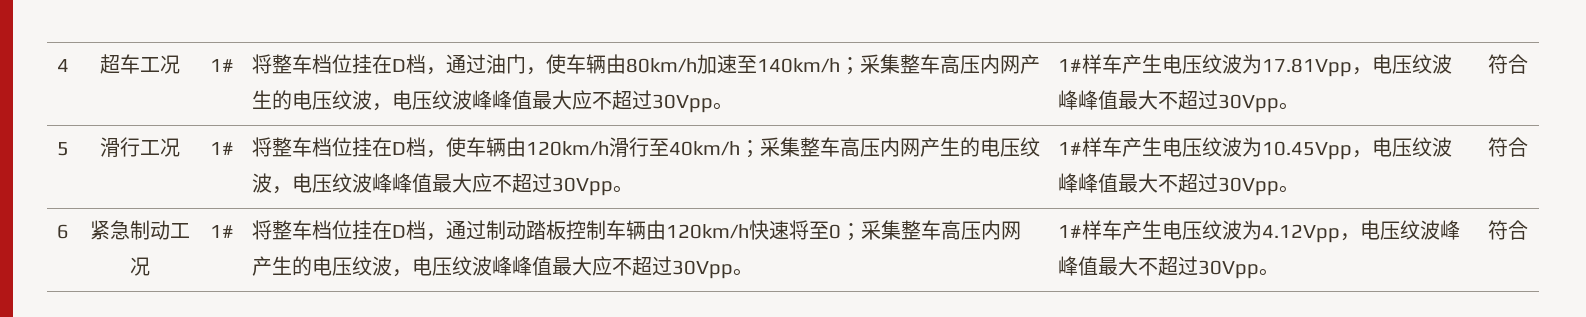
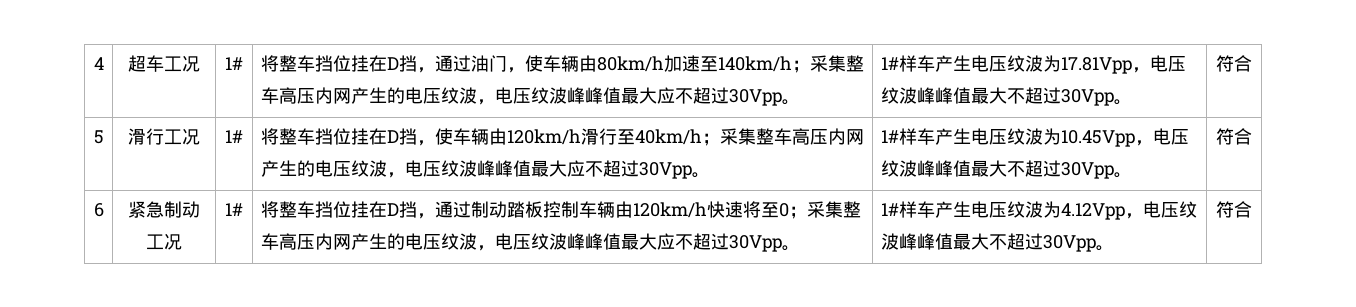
[312,54,427,74] 档位挂在D档 -> [314,55,417,72] 挡位挂在D挡
[312,137,427,157] 档位挂在D档 -> [314,128,417,145] 挡位挂在D挡
[312,220,427,240] 档位挂在D档 -> [314,201,417,218] 挡位挂在D挡

